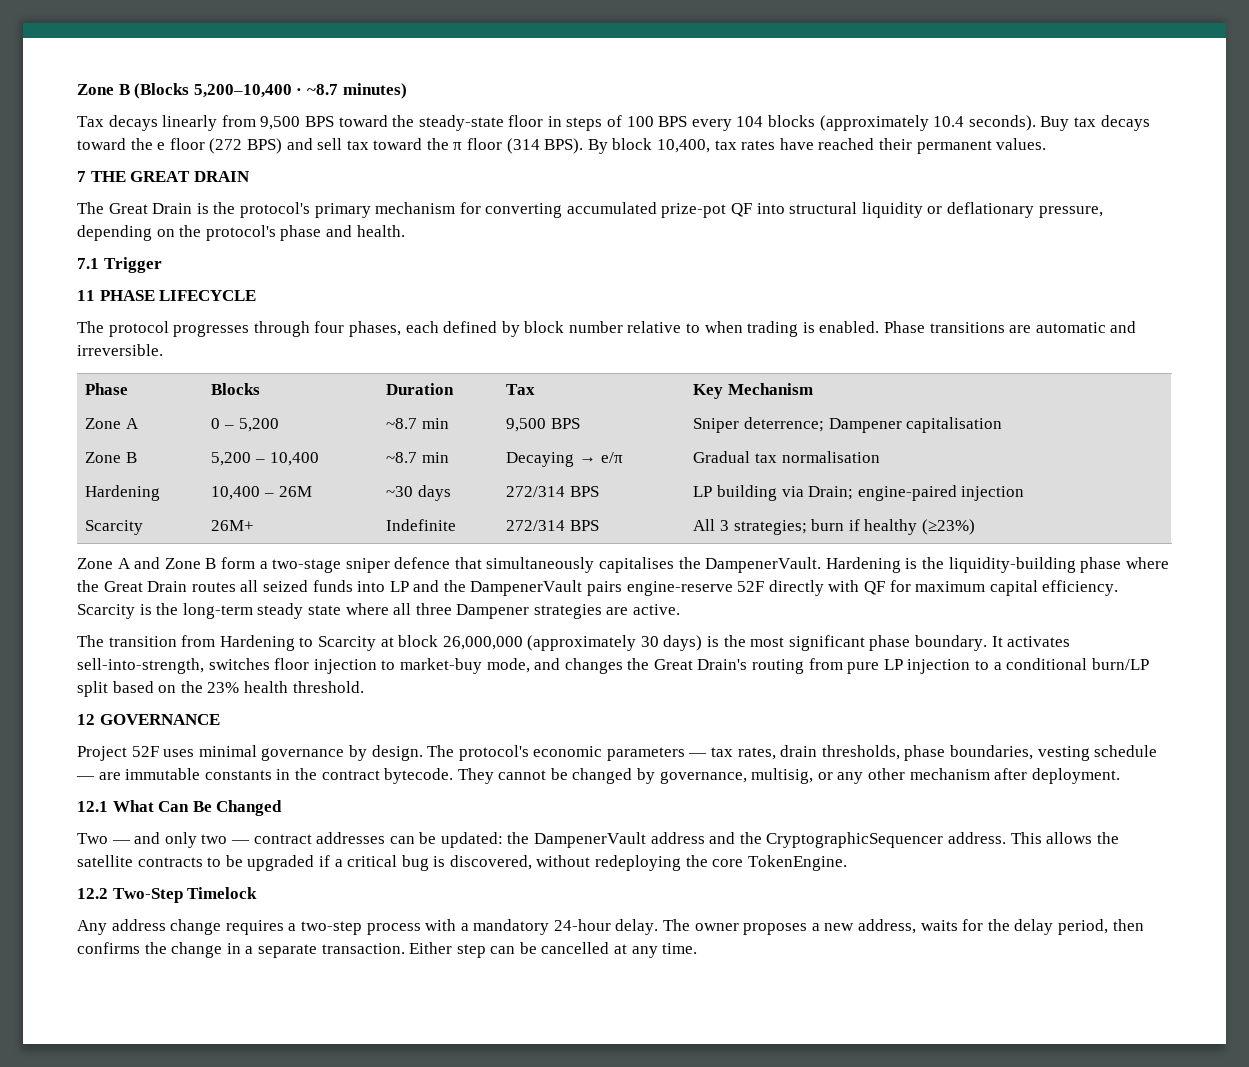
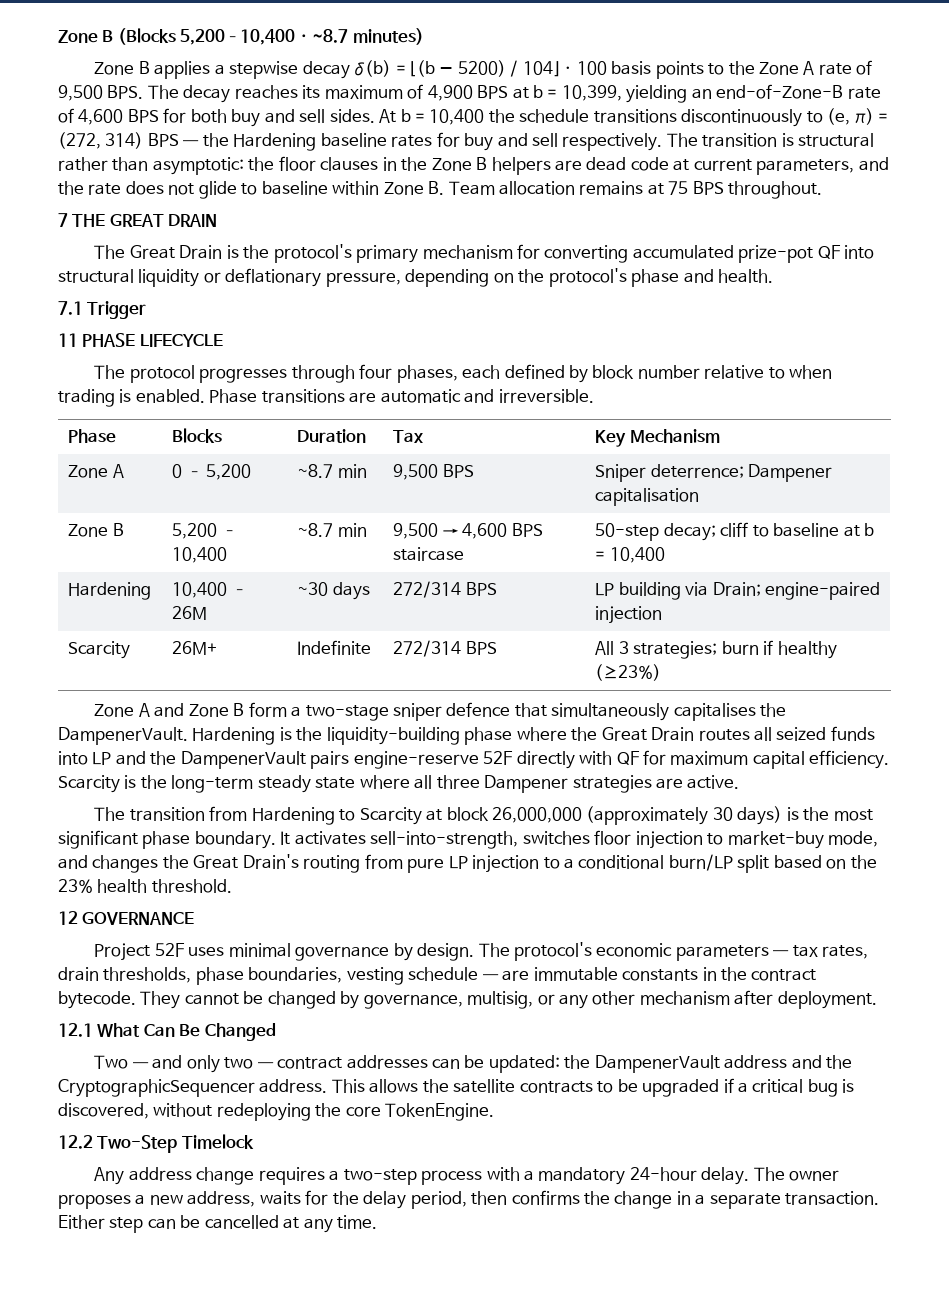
[77,115,1150,131] [77,138,1047,154] Tax decays linearly from 9,500 BPS toward the steady-state floor in steps of 100 BPS every 104 blocks (approximately 10.4 seconds). Buy tax decays toward the e floor (272 BPS) and sell tax toward the π floor (314 BPS). By block 10,400, tax rates have reached their permanent values. -> [94,60,873,79] [58,84,881,103] [58,108,889,127] [58,132,875,151] [58,156,889,175] [58,181,823,199] Zone B applies a stepwise decay δ(b) = ⌊(b − 5200) / 104⌋ · 100 basis points to the Zone A rate of 9,500 BPS. The decay reaches its maximum of 4,900 BPS at b = 10,399, yielding an end-of-Zone-B rate of 4,600 BPS for both buy and sell sides. At b = 10,400 the schedule transitions discontinuously to (e, π) = (272, 314) BPS — the Hardening baseline rates for buy and sell respectively. The transition is structural rather than asymptotic: the floor clauses in the Zone B helpers are dead code at current parameters, and the rate does not glide to baseline within Zone B. Team allocation remains at 75 BPS throughout.
[506,452,623,467] [693,451,880,463] Decaying → e/π | Gradual tax normalisation -> [393,523,543,539] [393,547,465,561] [595,522,874,541] [595,547,665,563] 9,500 → 4,600 BPS staircase | 50-step decay; cliff to baseline at b = 10,400

